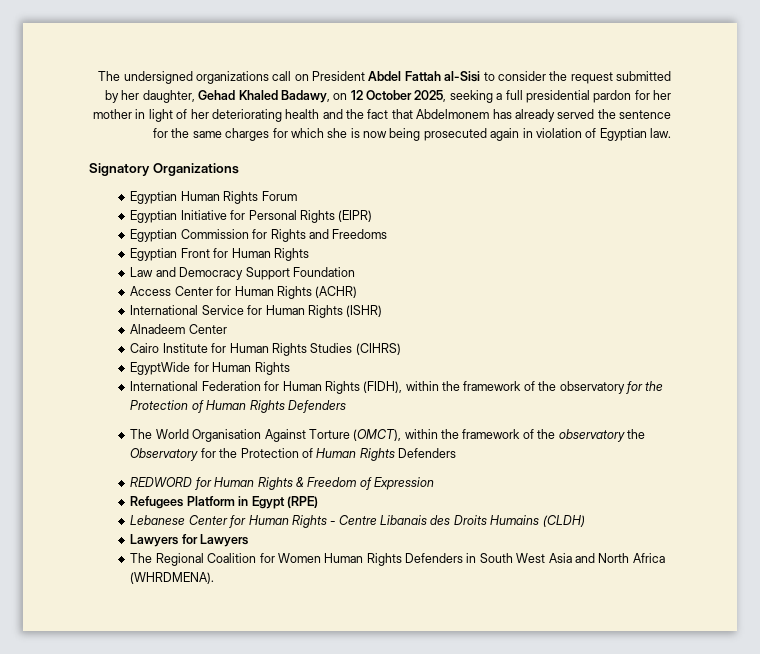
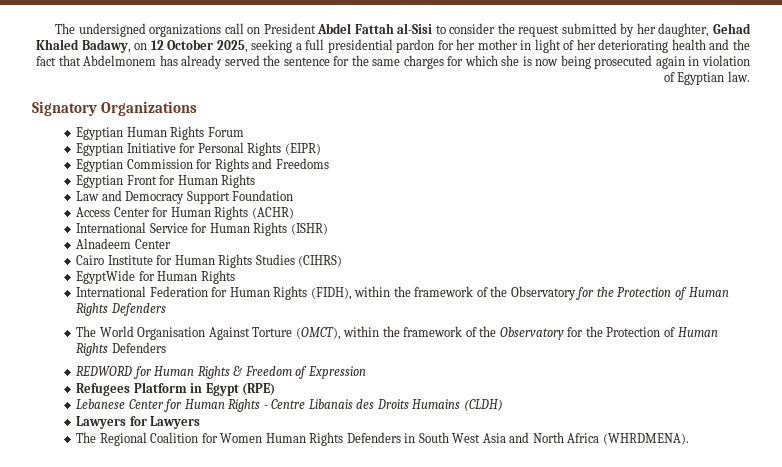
[559,381,625,394] observatory -> [510,286,576,300] Observatory
[558,429,645,442] observatory the -> (497, 331) none

